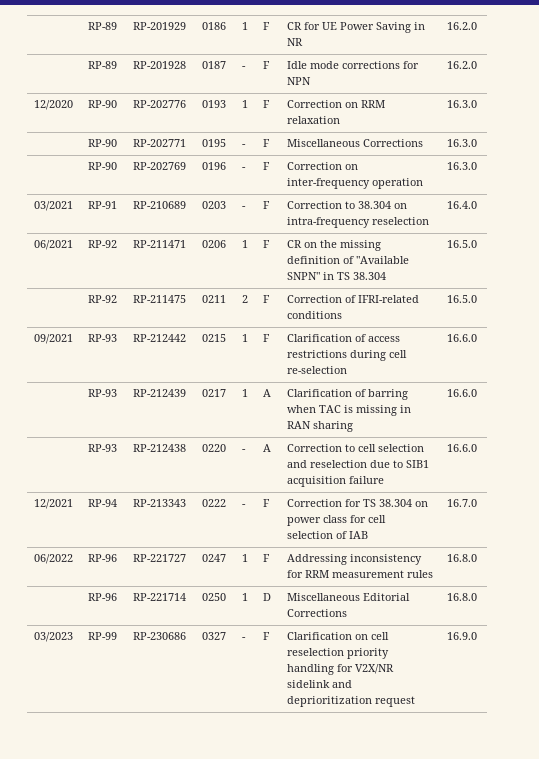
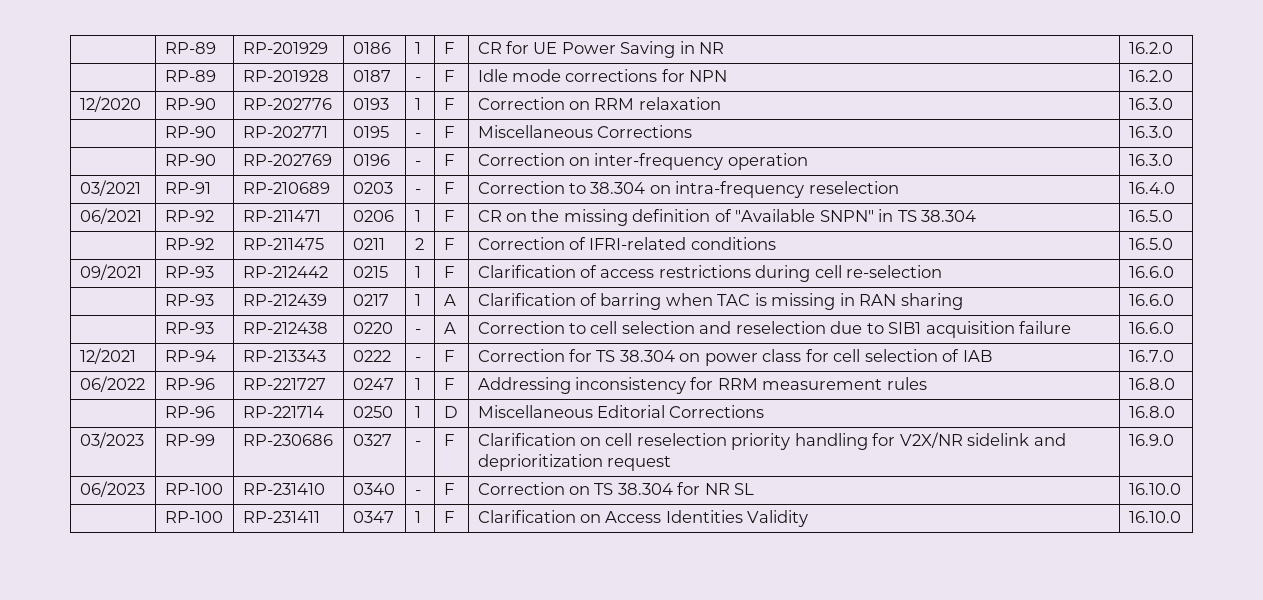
(478, 636) none -> [79,481,145,497] [164,483,223,495] [242,483,325,495] [352,483,395,495] [414,490,421,495] [443,483,454,495] [477,482,755,495] [1128,483,1181,495] [164,511,223,523] [242,511,320,523] [352,511,394,523] [414,511,421,523] [443,511,454,523] [477,510,809,527] [1128,511,1181,523] // 06/2023 | RP-100 | RP-231410 | 0340 | - | F | Correction on TS 38.304 for NR SL | 16.10.0 // | RP-100 | RP-231411 | 0347 | 1 | F | Clarification on Access Identities Validity | 16.10.0

